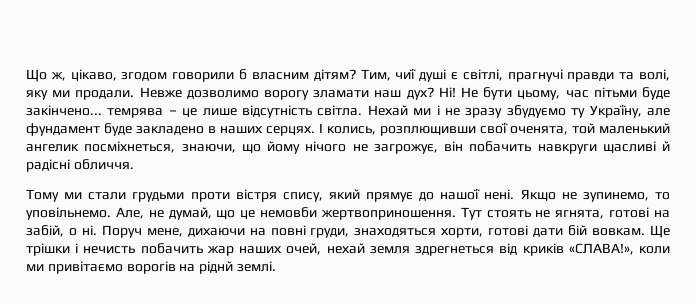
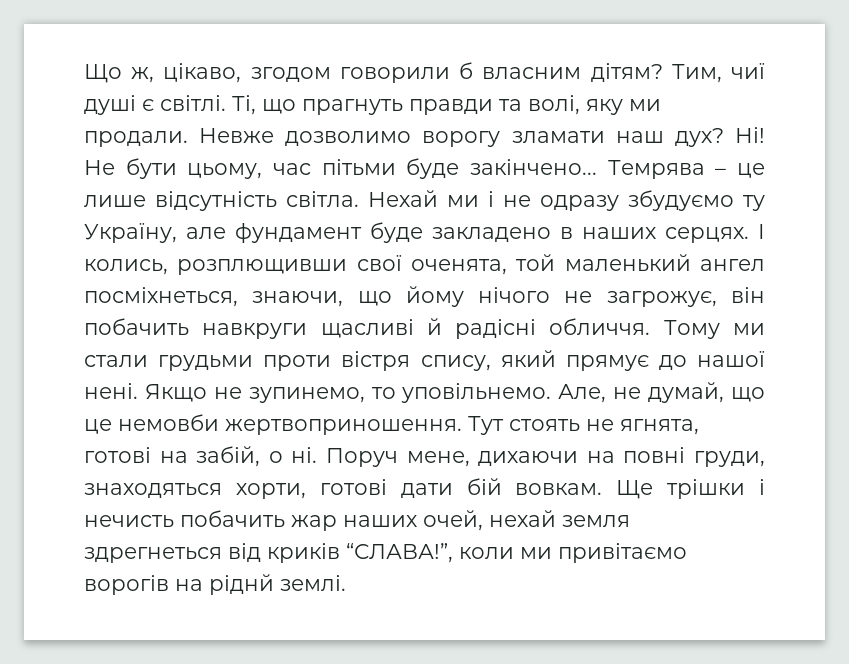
[462,69,563,82] світлі, прагнучі -> [160,95,403,115] світлі. Ті, що прагнуть
[107,108,164,118] темрява -> [607,160,705,179] Темрява
[465,108,503,118] зразу -> [540,195,619,211] одразу
[26,144,79,152] ангелик -> [699,259,765,271] ангел
(134, 164) // -> (651, 326) none
[568,243,634,255] «СЛАВА!», -> [346,543,453,563] “СЛАВА!”,

